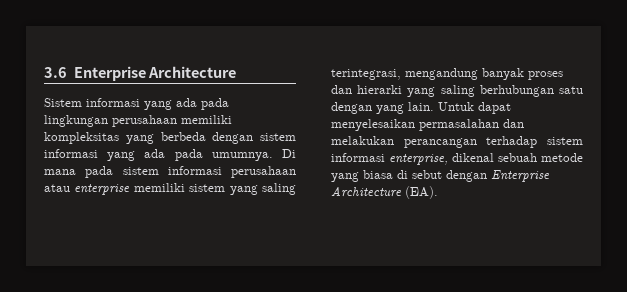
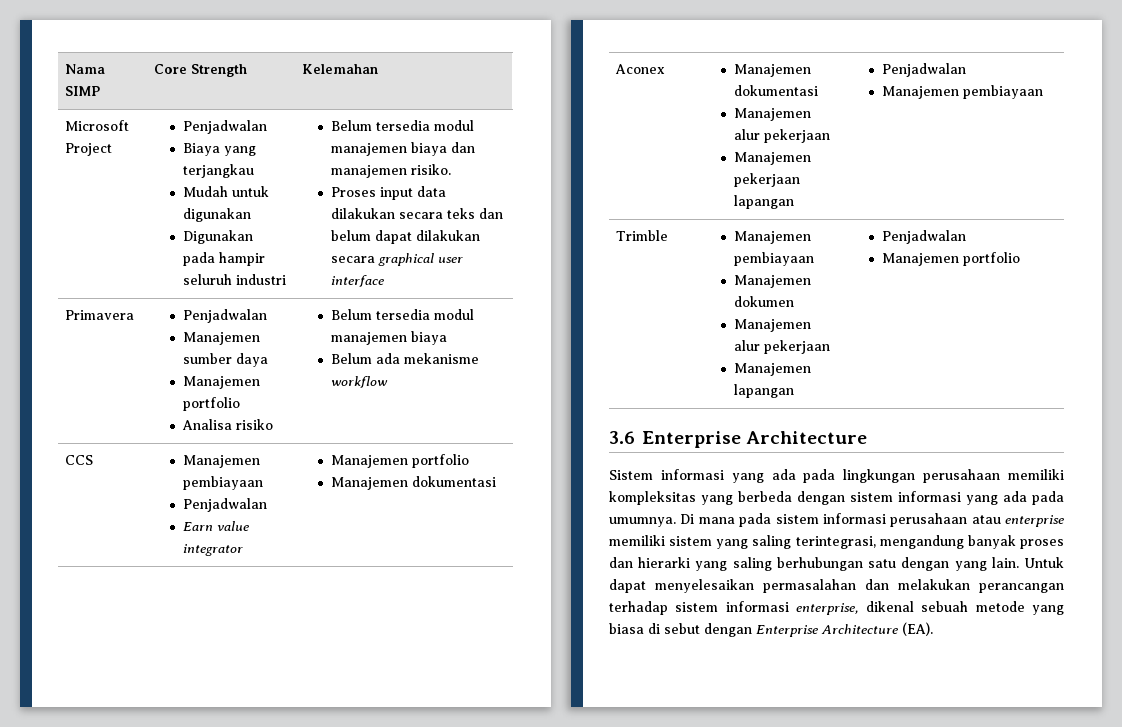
(44, 72) none -> [65,64,106,74] [65,86,101,96] [154,64,248,77] [302,64,379,74] [65,120,130,131] [65,143,113,156] [183,120,268,134] [183,143,257,156] [183,164,255,178] [183,186,270,197] [183,208,252,222] [183,230,254,244] [183,252,266,266] [183,274,287,285] [331,120,475,131] [331,142,476,156] [331,164,452,178] [331,186,447,200] [331,208,504,219] [331,230,481,244] [331,253,464,266] [331,275,385,287] [65,310,135,320] [183,309,268,323] [183,332,261,345] [183,353,269,367] [183,376,261,389] [183,397,241,411] [182,419,274,430] [331,309,475,320] [331,331,448,345] [331,353,480,364] [331,376,389,388] [65,455,94,465] [183,455,261,468] [183,476,264,490] [183,498,268,512] [183,521,250,531] [183,544,244,556] [331,454,470,468] [331,476,497,490] [615,64,666,74] [734,64,812,77] [734,85,819,96] [734,108,812,121] [734,129,831,143] [734,152,812,165] [734,173,801,187] [734,195,795,209] [882,63,967,77] [882,85,1044,99] [616,230,669,241] [734,231,812,244] [734,252,815,266] [734,275,812,288] [734,296,795,307] [734,319,812,332] [734,340,831,354] [734,363,812,376] [734,384,795,398] [882,230,967,244] [882,252,1021,266] Nama SIMP | Core Strength | Kelemahan // Microsoft Project | Penjadwalan // Biaya yang terjangkau // Mudah untuk digunakan // Digunakan pada hampir seluruh industri | Belum tersedia modul manajemen biaya dan manajemen risiko. // Proses input data dilakukan secara teks dan belum dapat dilakukan secara graphical user interface // Primavera | Penjadwalan // Manajemen sumber daya // Manajemen portfolio // Analisa risiko | Belum tersedia modul manajemen biaya // Belum ada mekanisme workflow // CCS | Manajemen pembiayaan // Penjadwalan // Earn value integrator | Manajemen portfolio // Manajemen dokumentasi // Aconex | Manajemen dokumentasi // Manajemen alur pekerjaan // Manajemen pekerjaan lapangan | Penjadwalan // Manajemen pembiayaan // Trimble | Manajemen pembiayaan // Manajemen dokumen // Manajemen alur pekerjaan // Manajemen lapangan | Penjadwalan // Manajemen portfolio //

